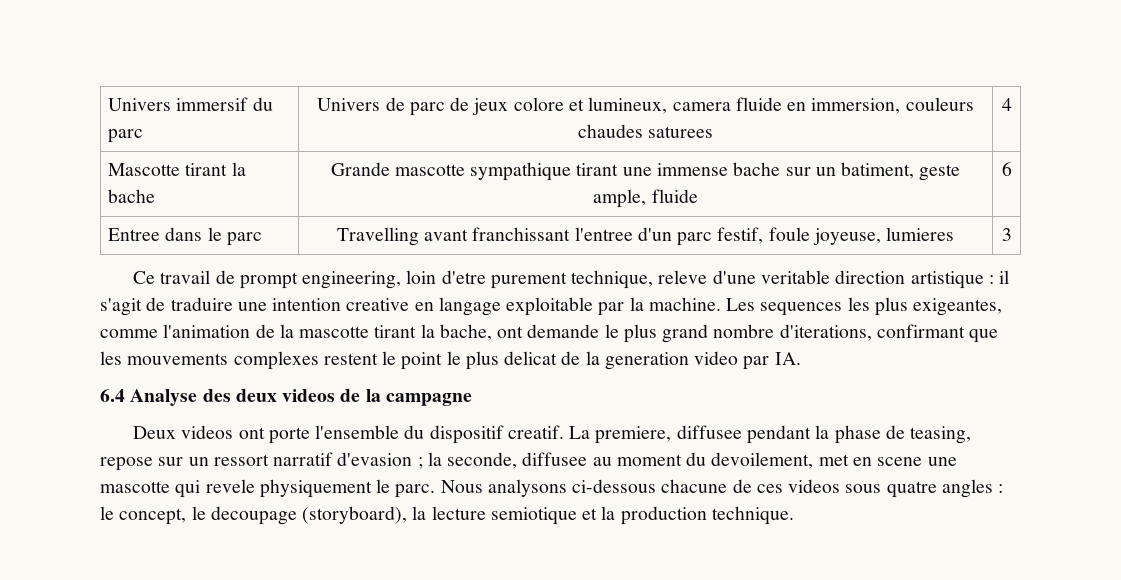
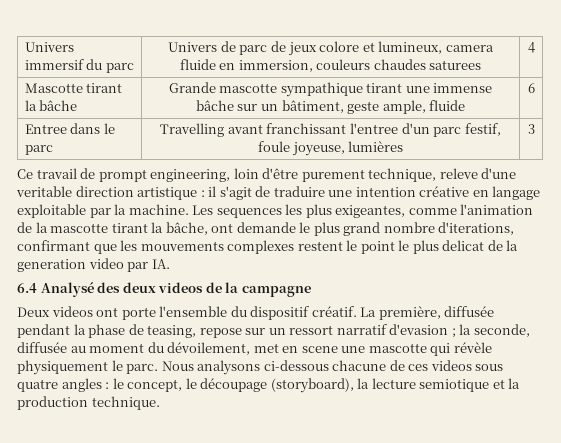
[108,189,156,203] bache -> [39,100,78,111] bâche
[733,162,915,179] bache sur un batiment, -> [195,100,344,113] bâche sur un bâtiment,
[886,227,955,241] lumieres -> [348,141,404,152] lumières
[441,270,486,284] d'etre -> [262,168,299,179] d'être
[346,298,410,311] creative -> [419,186,470,197] créative
[439,324,492,341] bache, -> [165,222,208,235] bâche,
[130,389,198,406] Analyse -> [40,282,94,297] Analysé
[507,425,742,444] creatif. La premiere, diffusee -> [311,306,495,320] créatif. La première, diffusée
[522,452,588,466] diffusee -> [17,342,67,353] diffusée
[711,452,814,469] devoilement, -> [167,342,251,355] dévoilement,
[205,479,255,493] revele -> [453,342,492,353] révèle
[210,506,297,525] decoupage -> [200,378,268,392] découpage

